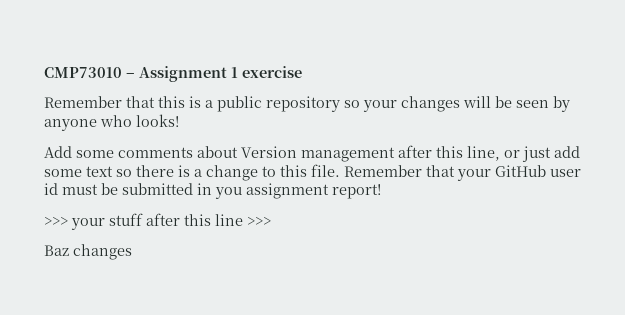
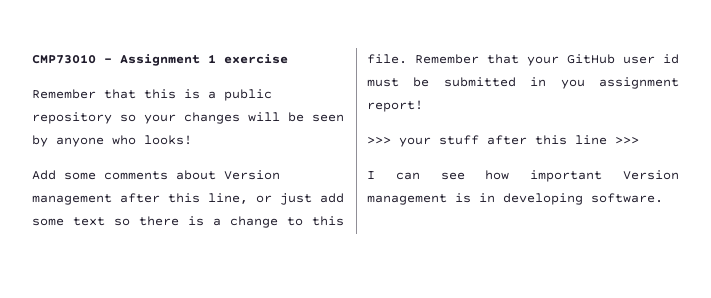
[44,244,132,260] Baz changes -> [367,170,679,182] [367,193,663,205] I can see how important Version management is in developing software.

